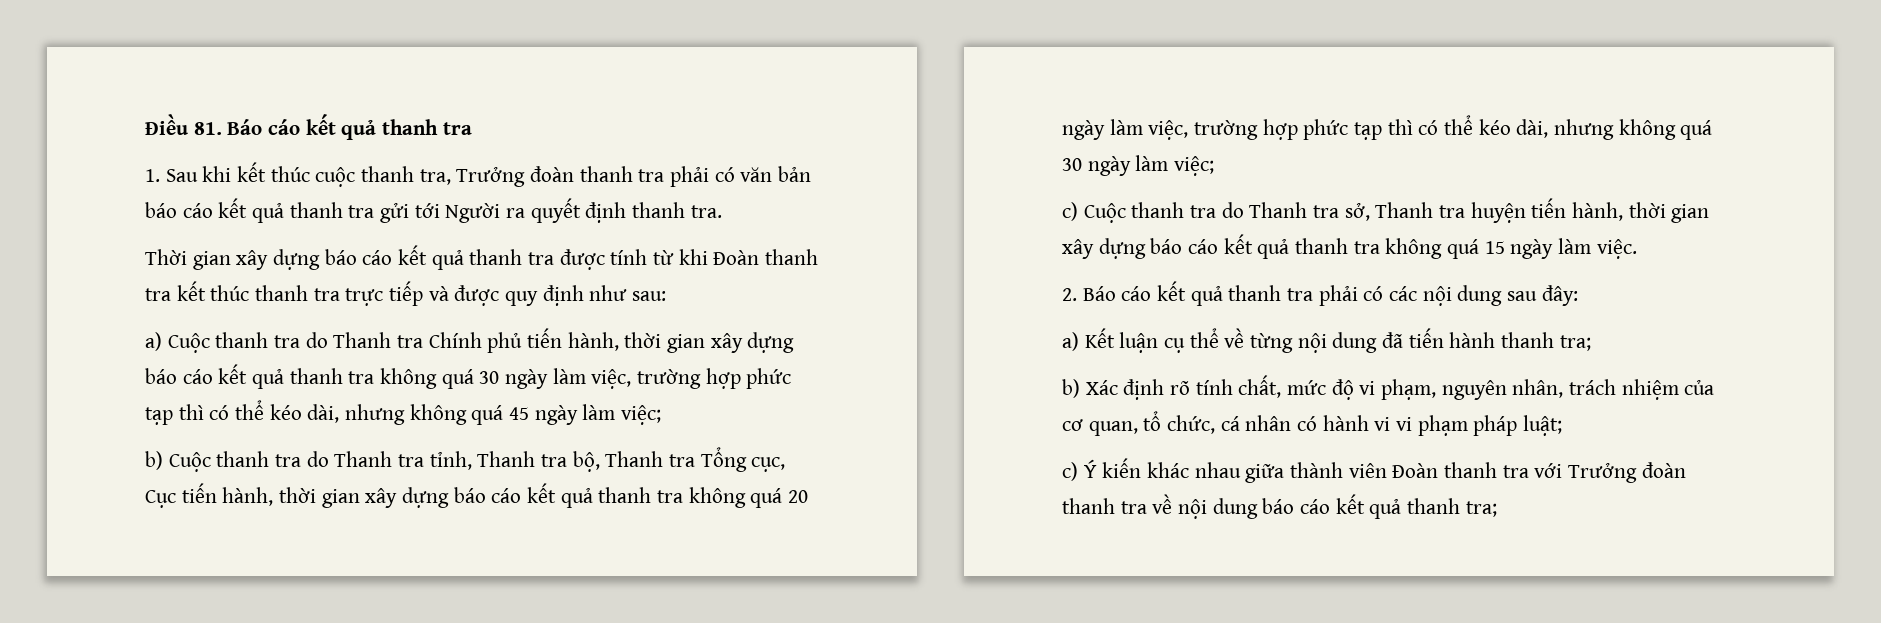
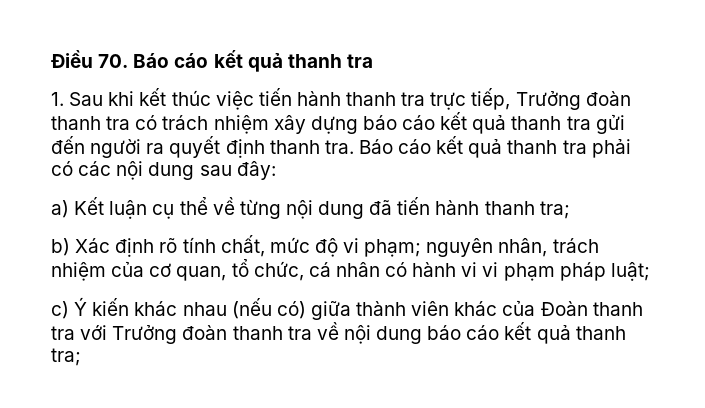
[193,122,222,135] 81. -> [98,54,129,68] 70.
[315,166,812,187] [145,198,722,223] [145,245,819,270] [145,281,667,306] [145,328,795,353] [145,364,792,389] [145,400,662,425] [145,447,786,472] [145,483,809,508] [1062,115,1713,140] [1062,155,1215,176] [1062,198,1710,223] [1062,234,1637,259] [1062,288,1077,301] cuộc thanh tra, Trưởng đoàn thanh tra phải có văn bản báo cáo kết quả thanh tra gửi tới Người ra quyết định thanh tra. // Thời gian xây dựng báo cáo kết quả thanh tra được tính từ khi Đoàn thanh tra kết thúc thanh tra trực tiếp và được quy định như sau: // a) Cuộc thanh tra do Thanh tra Chính phủ tiến hành, thời gian xây dựng báo cáo kết quả thanh tra không quá 30 ngày làm việc, trường hợp phức tạp thì có thể kéo dài, nhưng không quá 45 ngày làm việc; // b) Cuộc thanh tra do Thanh tra tỉnh, Thanh tra bộ, Thanh tra Tổng cục, Cục tiến hành, thời gian xây dựng báo cáo kết quả thanh tra không quá 20 ngày làm việc, trường hợp phức tạp thì có thể kéo dài, nhưng không quá 30 ngày làm việc; // c) Cuộc thanh tra do Thanh tra sở, Thanh tra huyện tiến hành, thời gian xây dựng báo cáo kết quả thanh tra không quá 15 ngày làm việc. // 2. -> [215,88,631,110] [51,112,625,134] [51,136,354,158] việc tiến hành thanh tra trực tiếp, Trưởng đoàn thanh tra có trách nhiệm xây dựng báo cáo kết quả thanh tra gửi đến người ra quyết định thanh tra.
[1381,379,1437,400] phạm, -> [364,239,422,257] phạm;
(1241, 470) none -> [231,298,306,319] (nếu có)
(1387, 470) none -> [454,300,536,316] khác của

